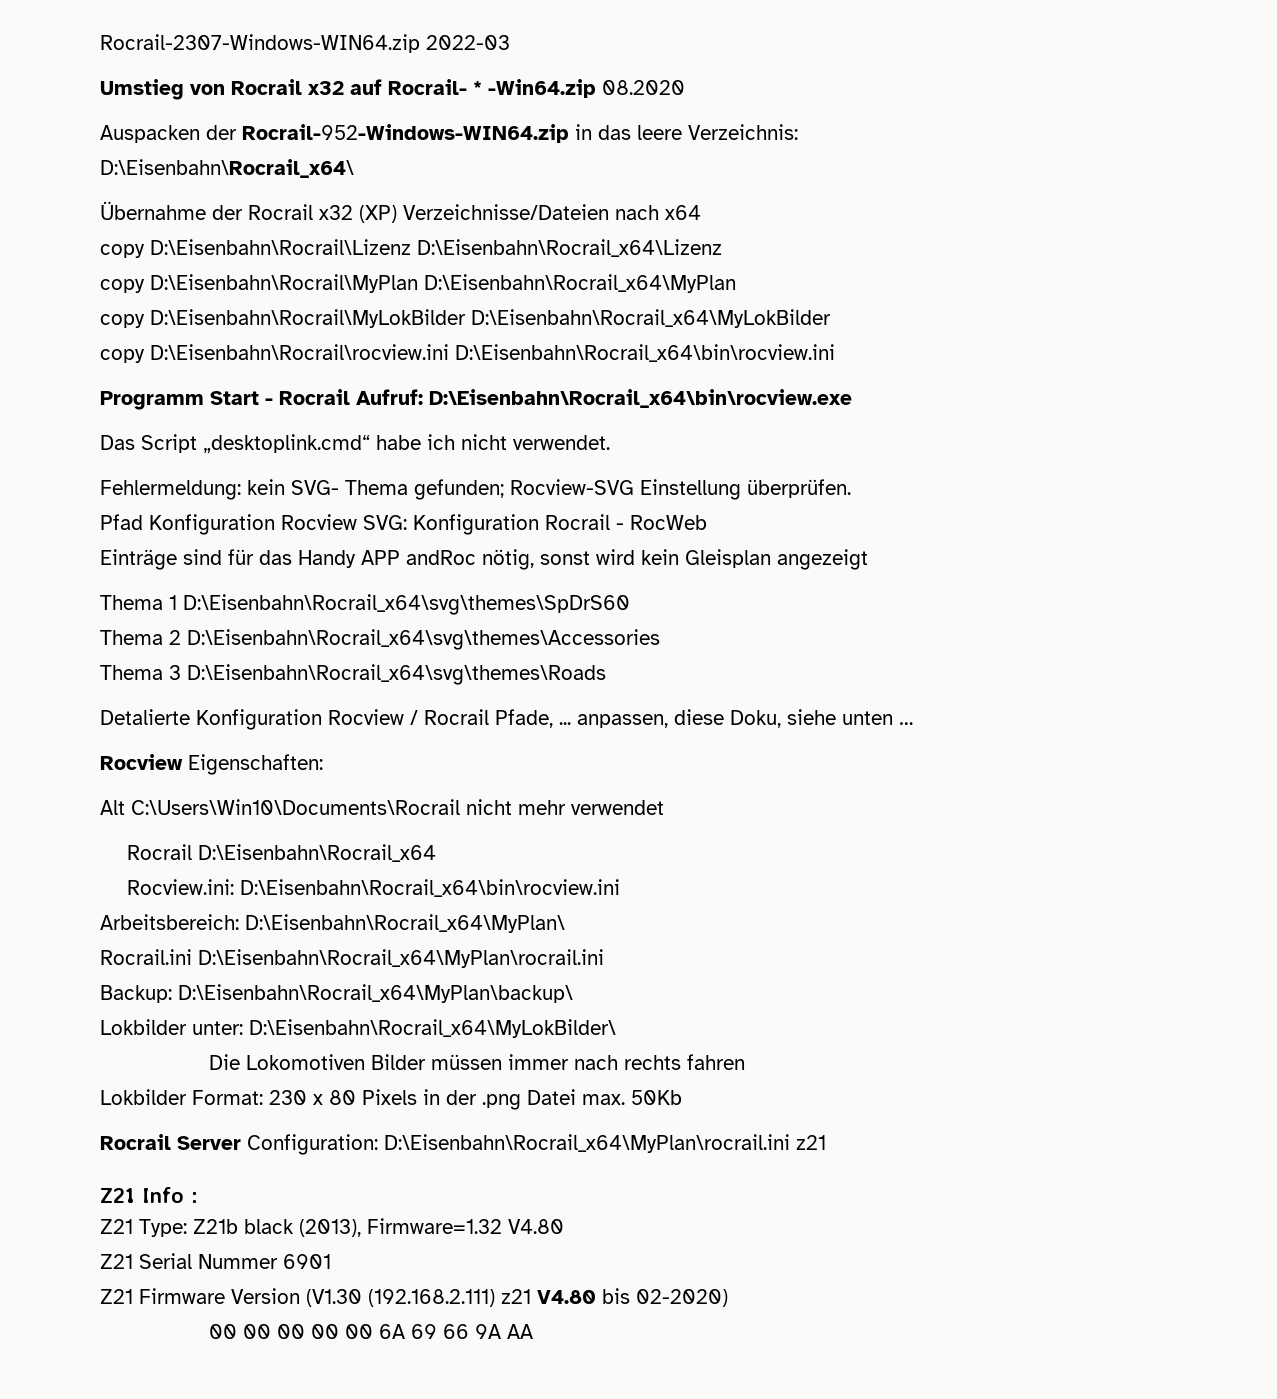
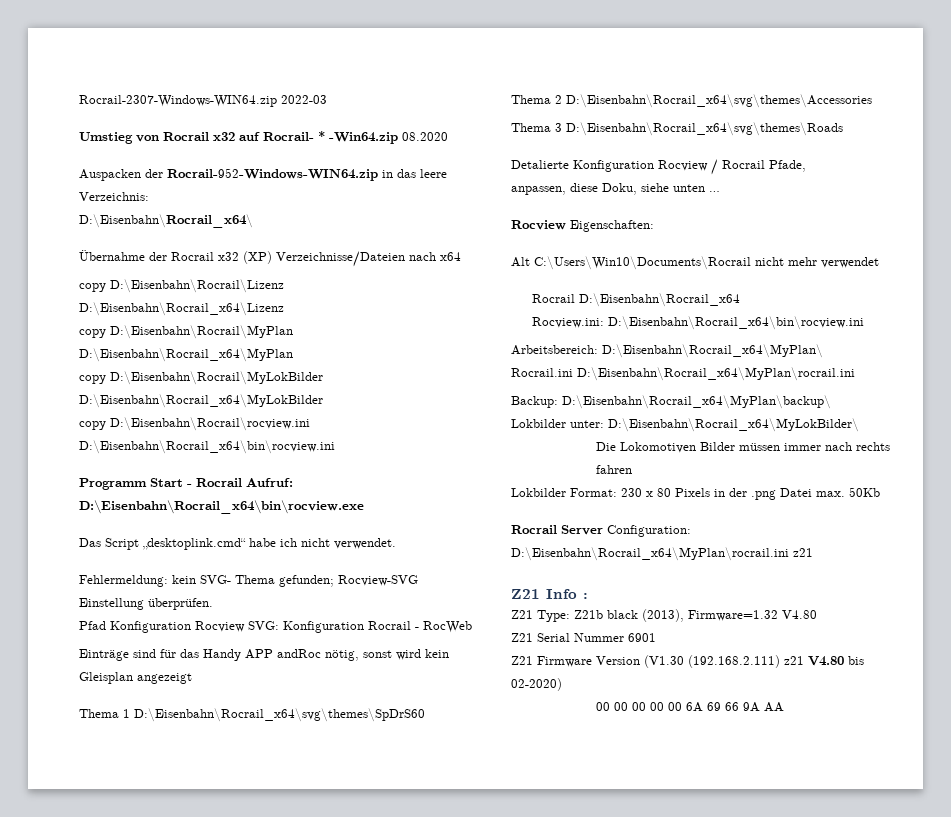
[559,722,571,725] ... -> (806, 166) //

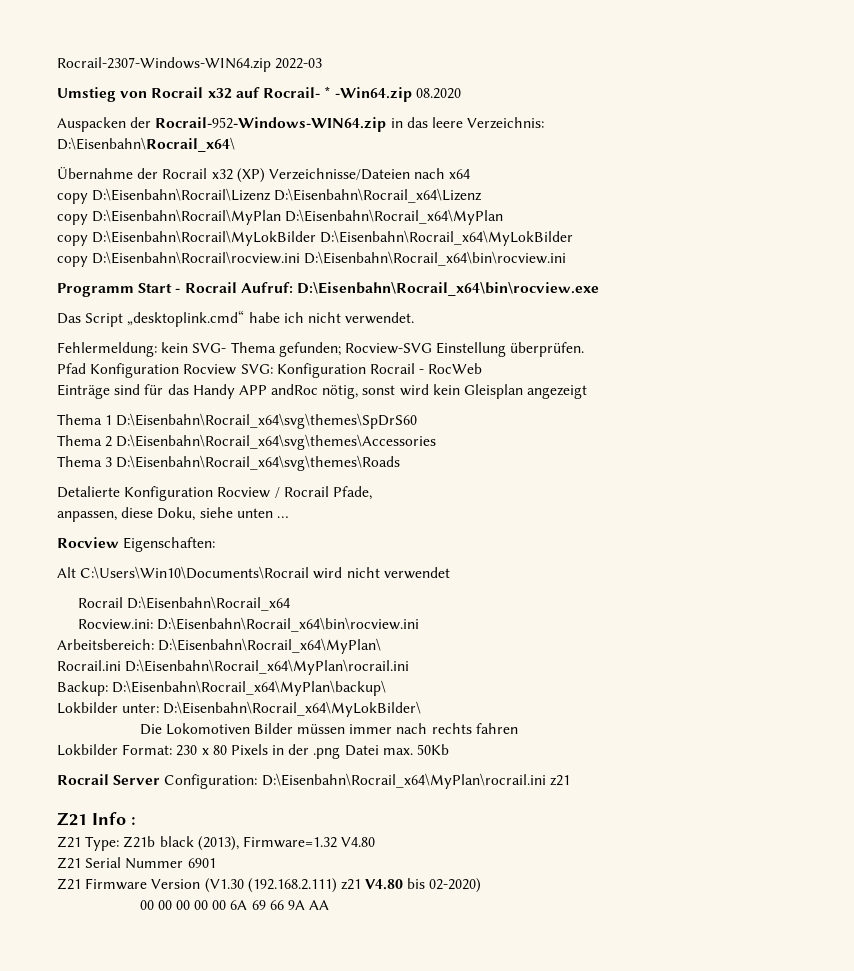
[755,257,817,266] nicht mehr -> [313,567,380,579] wird nicht

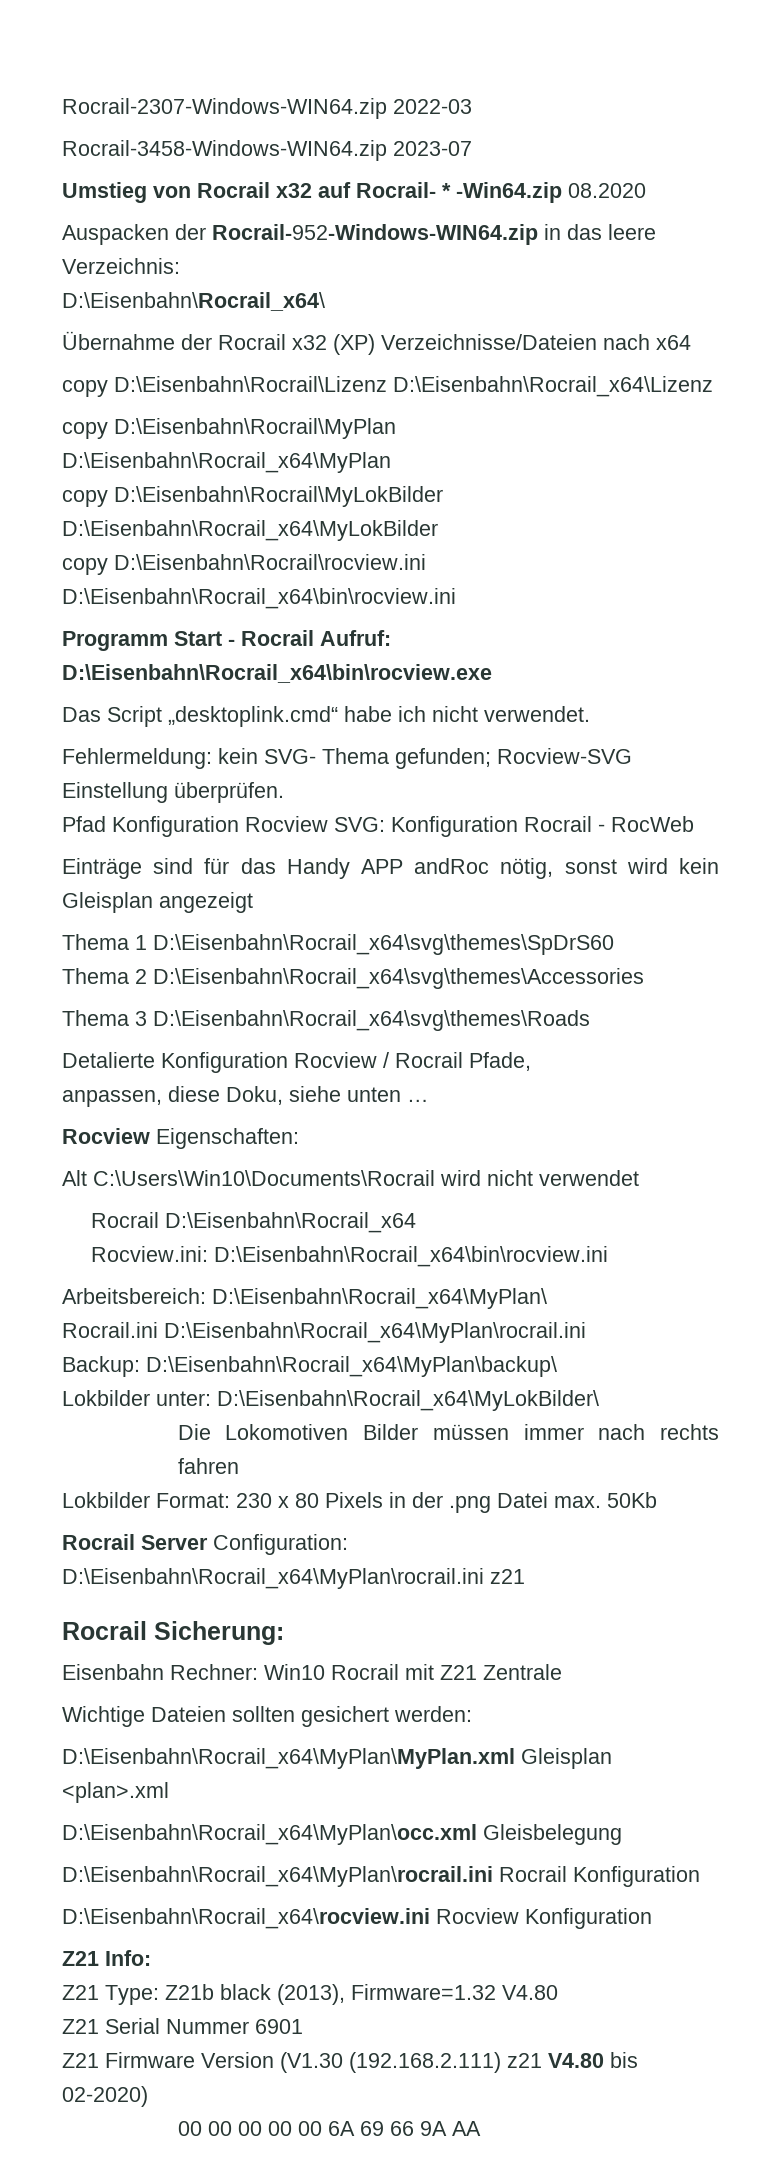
(323, 63) none -> [62,140,472,161] // Rocrail-3458-Windows-WIN64.zip 2023-07
[57,812,136,826] Z21 Info : -> [62,1621,284,1645] [62,1664,562,1680] [62,1706,472,1727] [62,1748,612,1769] [62,1782,169,1803] [62,1824,622,1845] [62,1866,700,1887] [62,1908,652,1929] [62,1950,151,1966] Rocrail Sicherung: // Eisenbahn Rechner: Win10 Rocrail mit Z21 Zentrale // Wichtige Dateien sollten gesichert werden: // D:\Eisenbahn\Rocrail_x64\MyPlan\MyPlan.xml Gleisplan <plan>.xml // D:\Eisenbahn\Rocrail_x64\MyPlan\occ.xml Gleisbelegung // D:\Eisenbahn\Rocrail_x64\MyPlan\rocrail.ini Rocrail Konfiguration // D:\Eisenbahn\Rocrail_x64\rocview.ini Rocview Konfiguration // Z21 Info:

